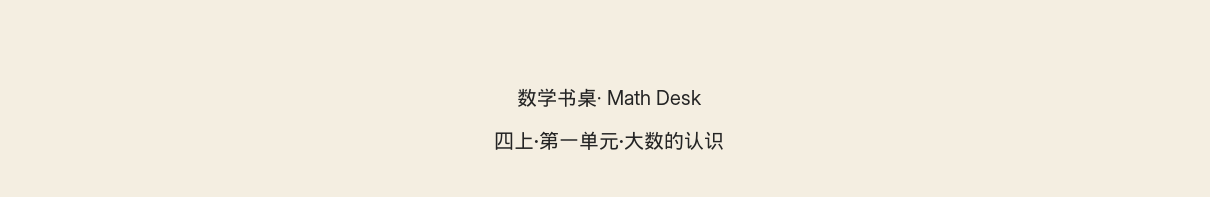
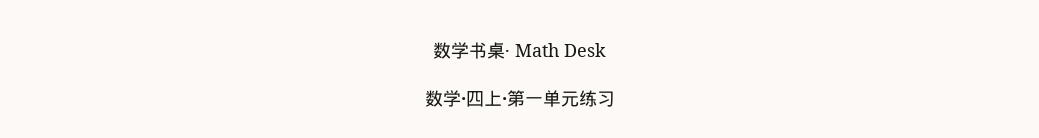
(702, 97) none -> [424,90,466,107] 数学·
[619,131,724,150] ·大数的认识 -> [578,90,615,107] 练习

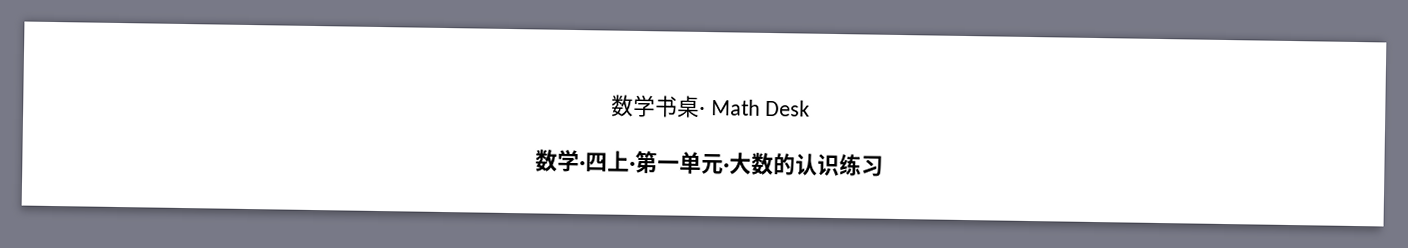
(579, 99) none -> [723,152,840,177] ·大数的认识

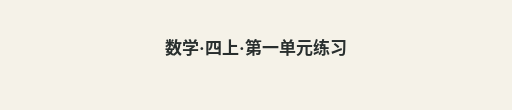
[610,94,811,118] [535,149,580,173] 数学书桌· Math Desk // 数学 -> [165,38,199,56] 数学
[723,152,840,177] ·大数的认识 -> (313, 48) none

